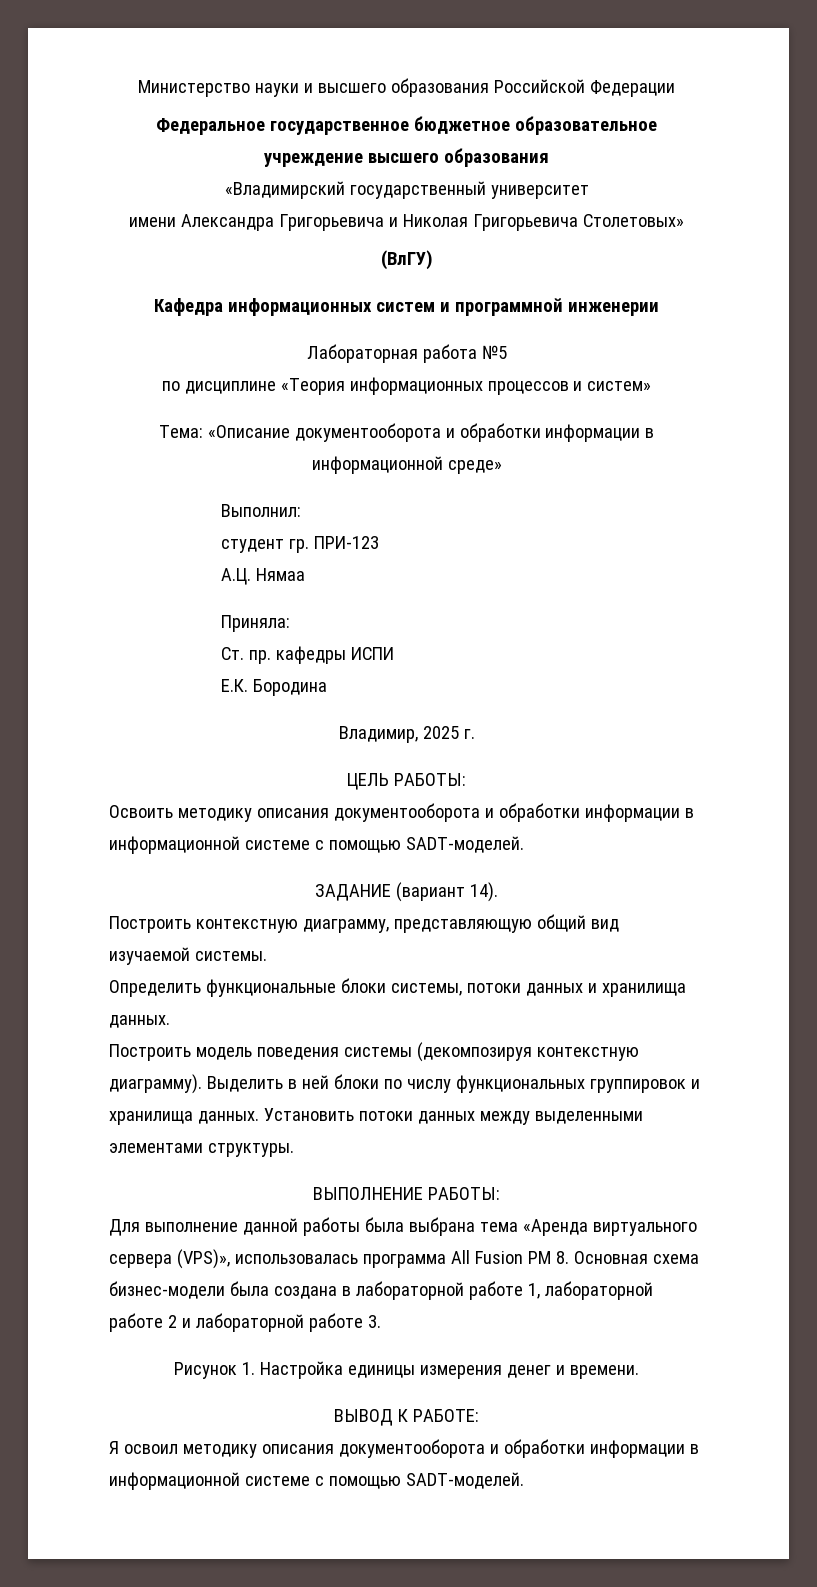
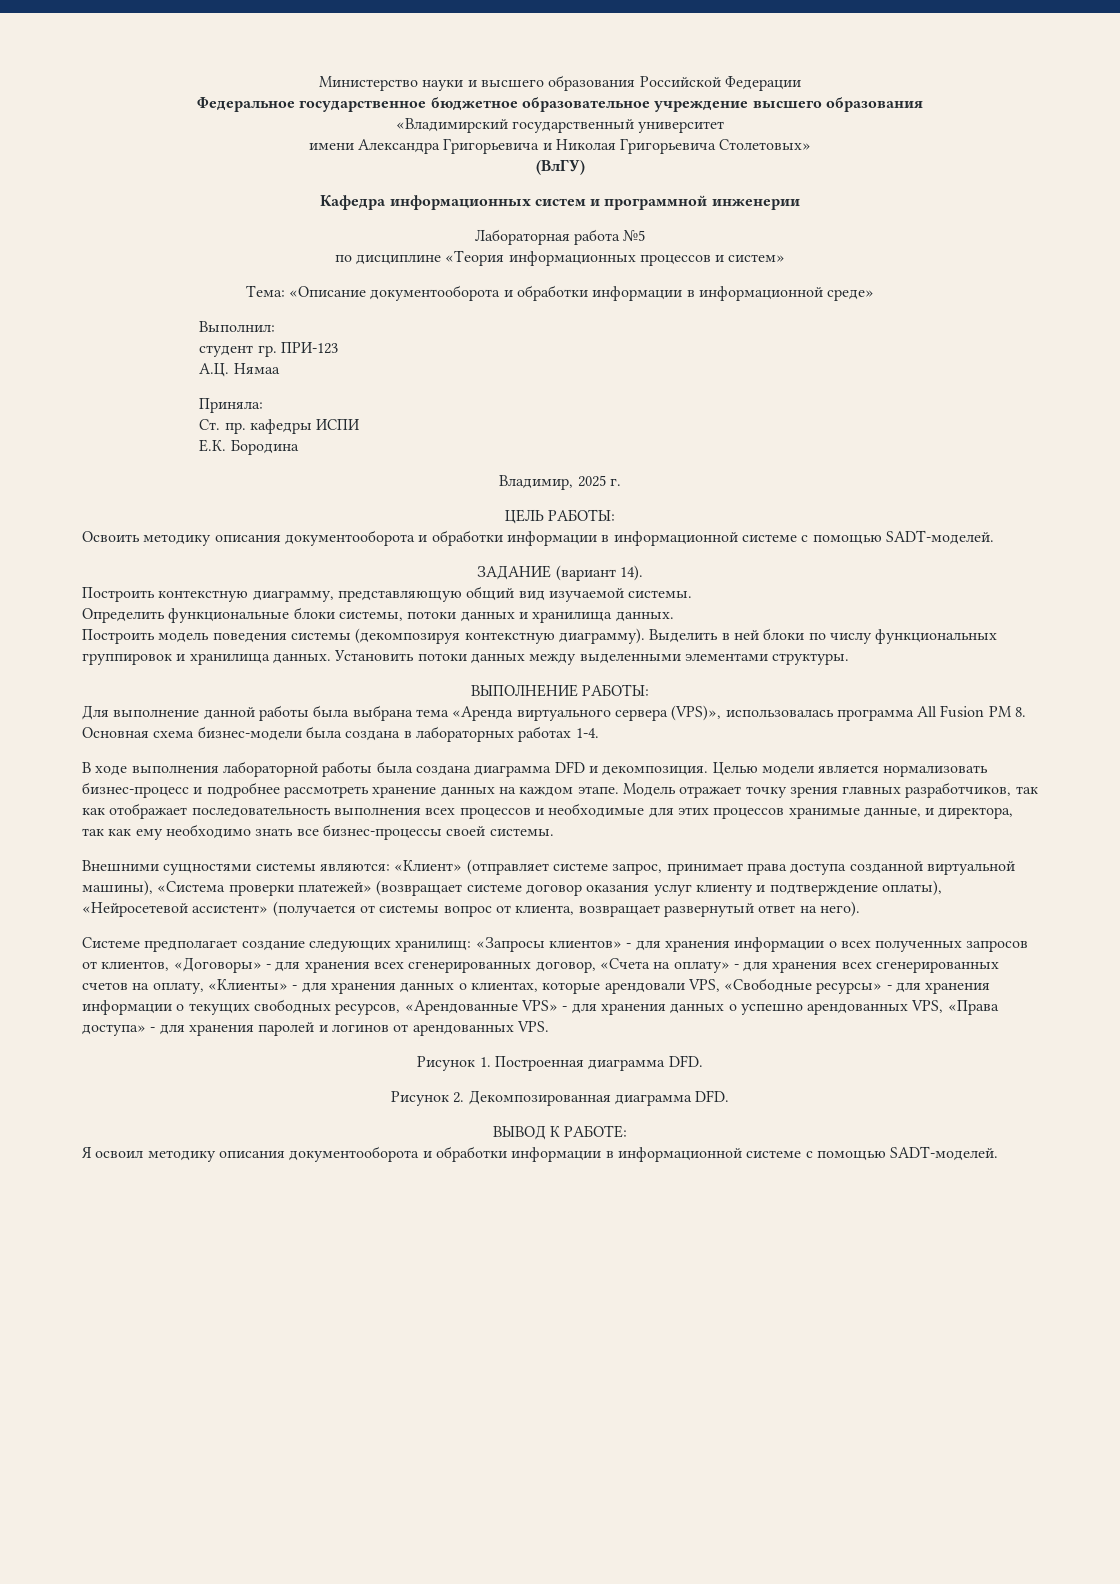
[355,1281,653,1300] [109,1313,381,1332] [174,1361,639,1379] лабораторной работе 1, лабораторной работе 2 и лабораторной работе 3. // Рисунок 1. Настройка единицы измерения денег и времени. -> [415,726,599,742] [82,761,989,777] [82,782,1038,798] [82,803,1014,819] [82,824,554,840] [82,859,1015,875] [82,880,942,896] [82,901,860,917] [82,937,1029,952] [82,957,1000,973] [82,978,991,994] [82,999,999,1015] [82,1021,549,1036] [417,1055,703,1071] [390,1090,730,1106] лабораторных работах 1-4. // В ходе выполнения лабораторной работы была создана диаграмма DFD и декомпозиция. Целью модели является нормализовать бизнес-процесс и подробнее рассмотреть хранение данных на каждом этапе. Модель отражает точку зрения главных разработчиков, так как отображает последовательность выполнения всех процессов и необходимые для этих процессов хранимые данные, и директора, так как ему необходимо знать все бизнес-процессы своей системы. // Внешними сущностями системы являются: «Клиент» (отправляет системе запрос, принимает права доступа созданной виртуальной машины), «Система проверки платежей» (возвращает системе договор оказания услуг клиенту и подтверждение оплаты), «Нейросетевой ассистент» (получается от системы вопрос от клиента, возвращает развернутый ответ на него). // Системе предполагает создание следующих хранилищ: «Запросы клиентов» - для хранения информации о всех полученных запросов от клиентов, «Договоры» - для хранения всех сгенерированных договор, «Счета на оплату» - для хранения всех сгенерированных счетов на оплату, «Клиенты» - для хранения данных о клиентах, которые арендовали VPS, «Свободные ресурсы» - для хранения информации о текущих свободных ресурсов, «Арендованные VPS» - для хранения данных о успешно арендованных VPS, «Права доступа» - для хранения паролей и логинов от арендованных VPS. // Рисунок 1. Построенная диаграмма DFD. // Рисунок 2. Декомпозированная диаграмма DFD.

